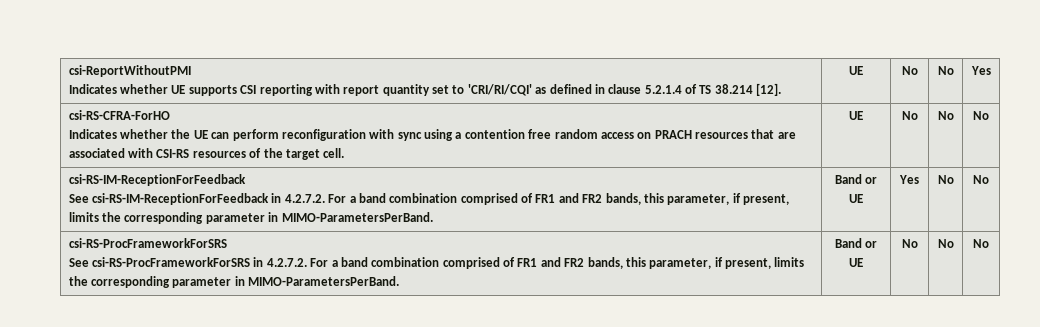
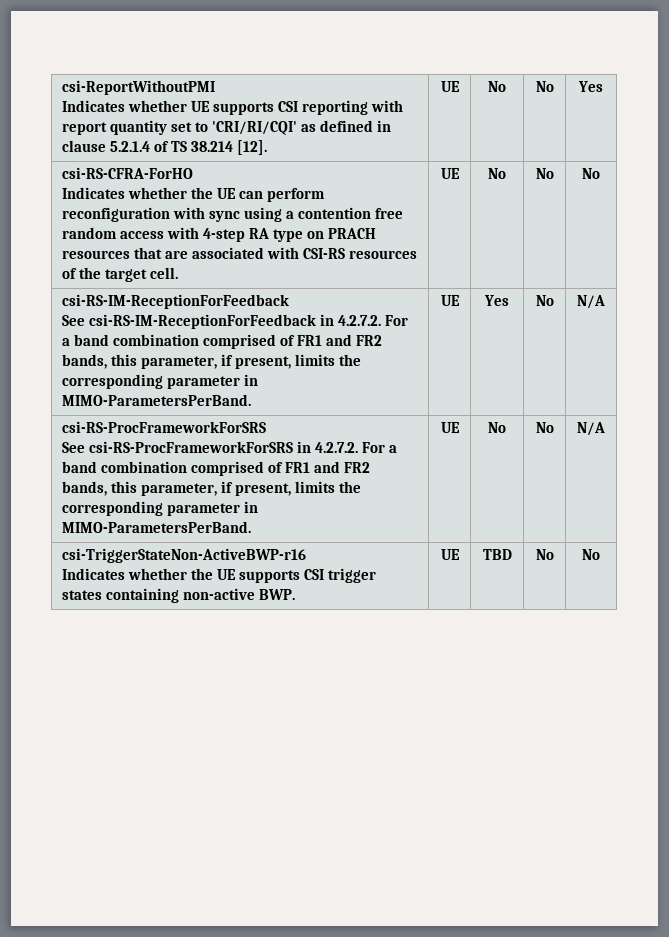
(634, 135) none -> [167,227,303,242] with 4-step RA type
[834,174,878,184] Band or -> (252, 400) none
[973,175,989,184] No -> [577,295,605,309] N/A
[834,238,878,248] [849,258,863,267] [901,239,918,248] [937,239,954,248] [973,239,989,248] Band or UE | No | No | No -> [440,422,460,433] [488,422,506,433] [535,422,554,433] [577,422,605,436] [62,548,307,563] [62,568,376,583] [62,588,296,603] [440,549,460,560] [482,549,512,560] [535,549,554,560] [582,549,600,560] UE | No | No | N/A // csi-TriggerStateNon-ActiveBWP-r16 // Indicates whether the UE supports CSI trigger states containing non-active BWP. | UE | TBD | No | No

